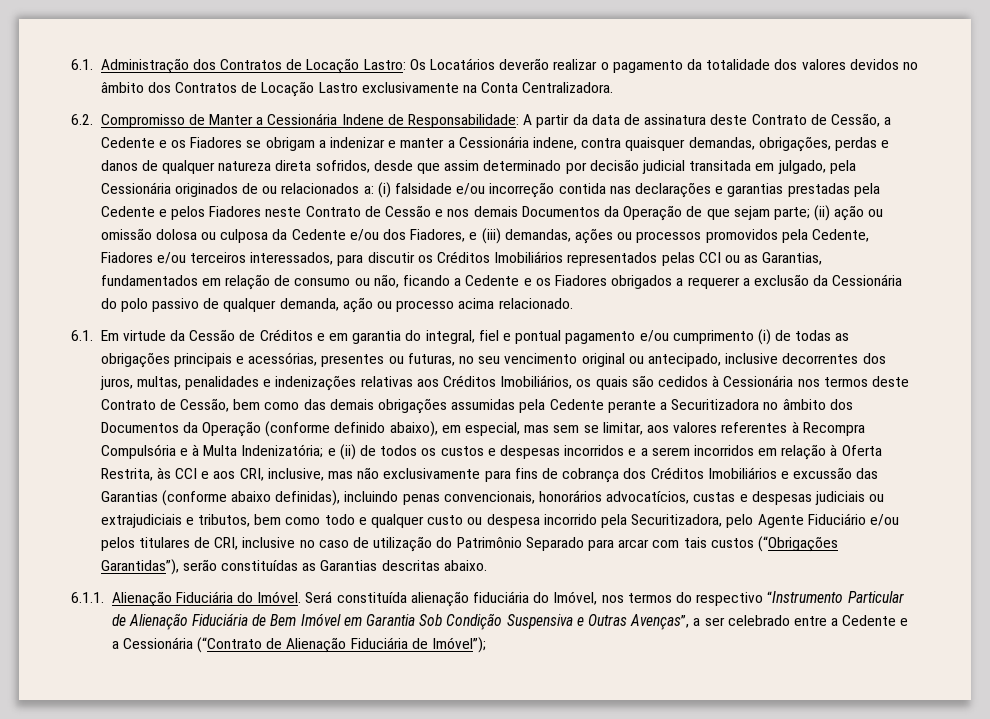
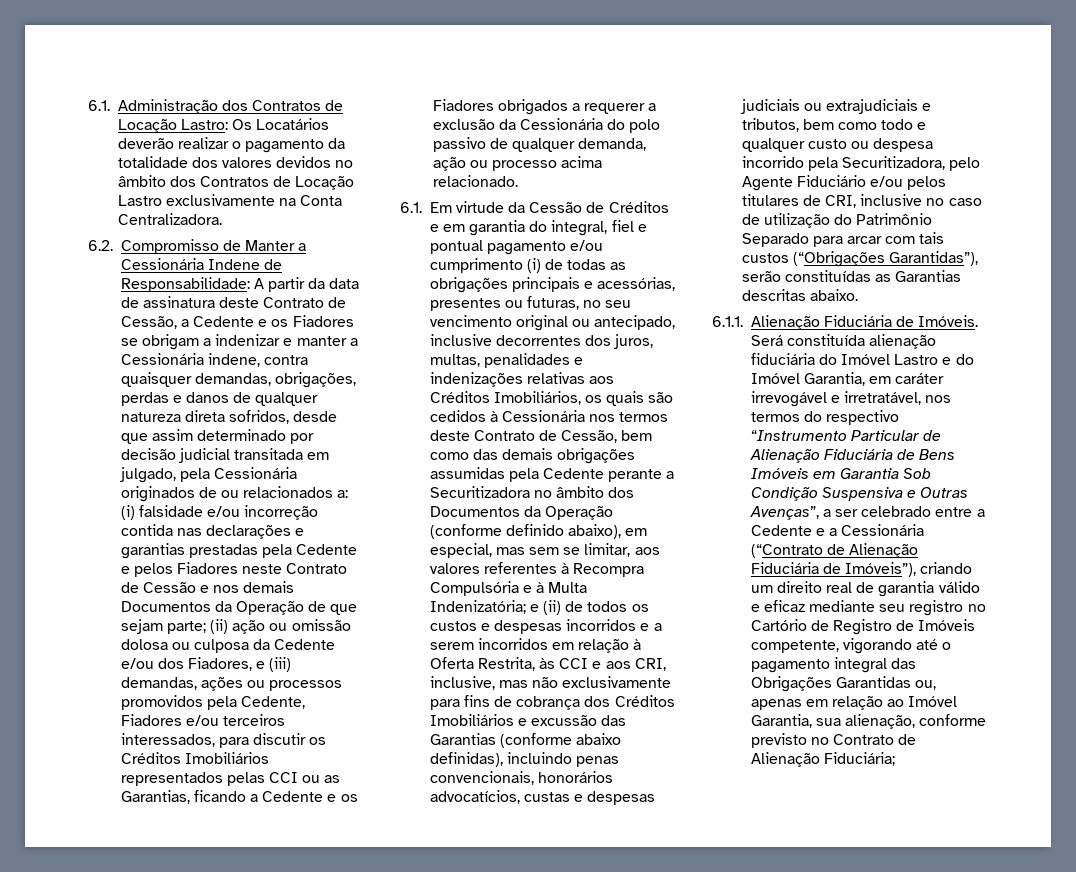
[100,274,399,290] fundamentados em relação de consumo ou não, -> (190, 797) none
[237,591,302,603] do Imóvel. -> [896,315,979,327] de Imóveis.
[553,591,598,605] Imóvel, -> [841,354,974,365] [750,372,945,386] [750,391,922,407] Imóvel Lastro e do Imóvel Garantia, em caráter irrevogável e irretratável,
[270,613,341,626] Bem Imóvel -> [919,449,956,460] [750,468,809,479] Bens Imóveis
[432,637,487,653] Imóvel”); -> [845,562,973,577] [750,581,980,597] [750,600,986,616] [750,619,976,635] [750,638,952,654] [750,657,917,673] [750,676,937,692] [750,696,958,710] [750,714,987,729] [750,733,917,748] [750,752,895,767] Imóveis”), criando um direito real de garantia válido e eficaz mediante seu registro no Cartório de Registro de Imóveis competente, vigorando até o pagamento integral das Obrigações Garantidas ou, apenas em relação ao Imóvel Garantia, sua alienação, conforme previsto no Contrato de Alienação Fiduciária;

